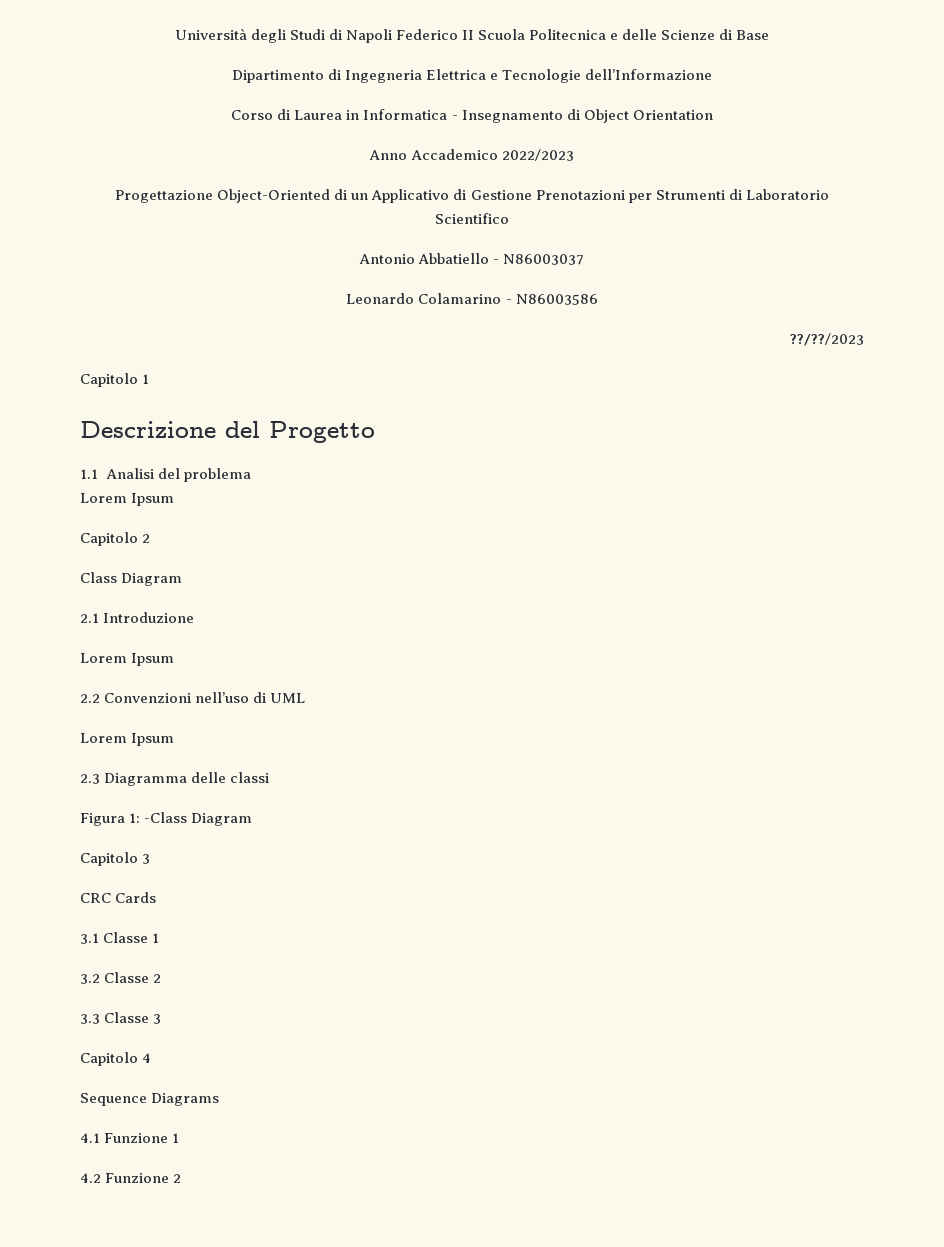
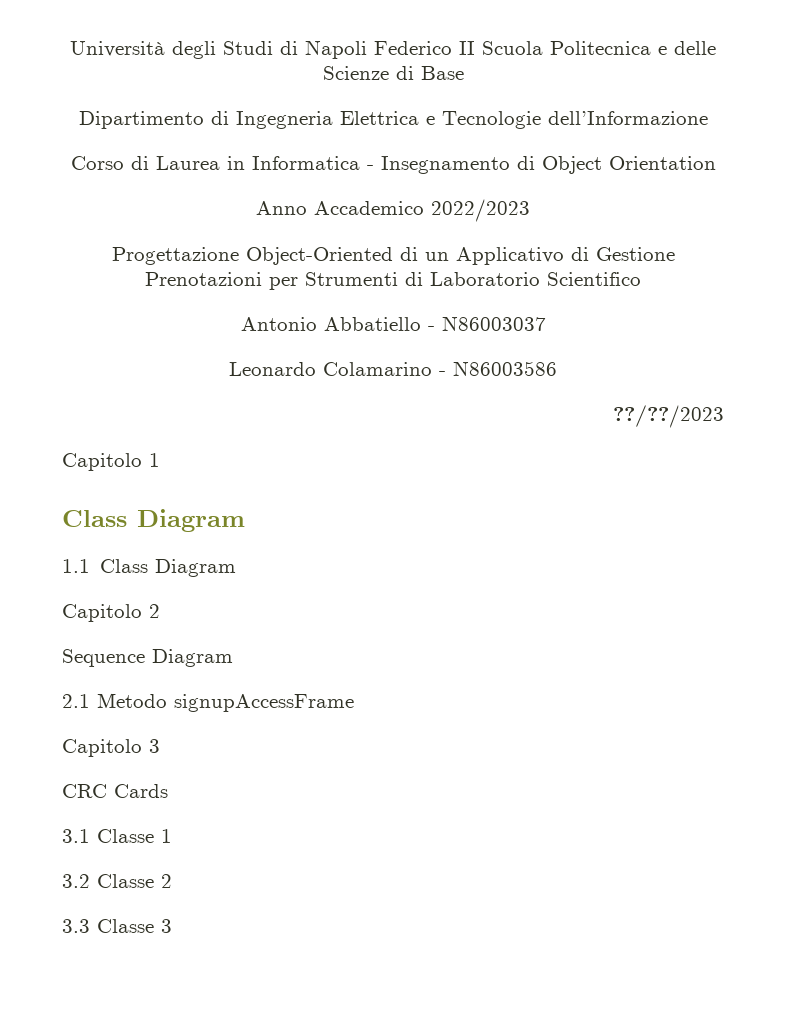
[80,421,375,443] [80,468,251,482] [80,493,175,506] Descrizione del Progetto // 1.1 Analisi del problema // Lorem Ipsum -> [62,509,245,532] [62,559,237,577] Class Diagram // 1.1 Class Diagram
[80,572,117,583] Class -> [62,649,145,667] Sequence
[103,612,195,623] [80,653,175,666] [80,692,306,703] [80,733,175,746] [80,772,270,786] [80,812,253,826] Introduzione // Lorem Ipsum // 2.2 Convenzioni nell’uso di UML // Lorem Ipsum // 2.3 Diagramma delle classi // Figura 1: -Class Diagram -> [97,693,354,712] Metodo signupAccessFrame
[80,1052,152,1066] [80,1093,220,1106] [80,1133,180,1143] [80,1173,182,1183] // Capitolo 4 // Sequence Diagrams // 4.1 Funzione 1 // 4.2 Funzione 2 -> (172, 926) none

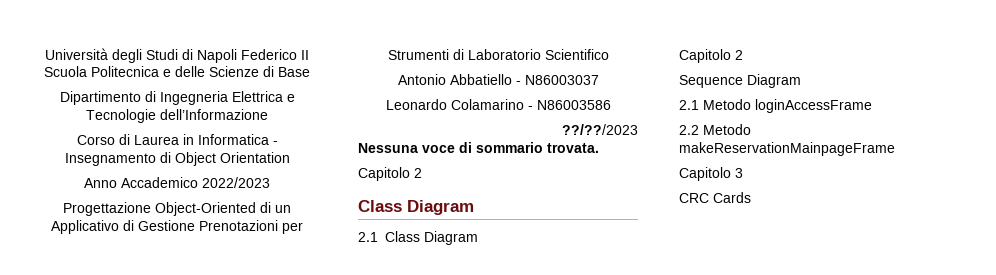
[62,453,160,471] [62,509,245,532] [62,559,90,573] // Capitolo 1 // Class Diagram // 1.1 -> [358,142,599,153] [358,167,422,181] [358,200,474,215] [358,232,378,242] // Nessuna voce di sommario trovata. // Capitolo 2 // Class Diagram // 2.1
[174,694,354,712] signupAccessFrame -> [755,99,872,113] [679,124,751,135] [679,142,895,156] loginAccessFrame // 2.2 Metodo makeReservationMainpageFrame
[62,829,172,843] [62,874,172,888] [62,919,172,933] // 3.1 Classe 1 // 3.2 Classe 2 // 3.3 Classe 3 -> (751, 197) none

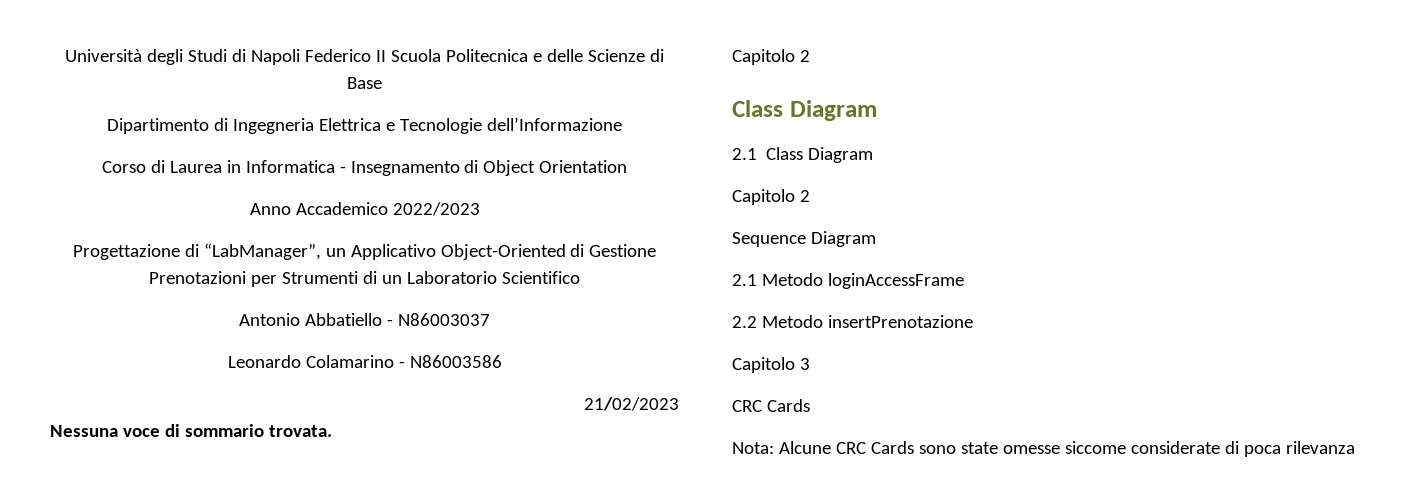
[155,202,271,216] Object-Oriented di -> [184,243,321,260] di “LabManager”,
(119, 227) none -> [440,244,566,260] Object-Oriented
(464, 54) none -> [381,275,402,284] un
[562,124,638,135] ??/??/2023 -> [584,397,679,411] 21/02/2023
[679,142,895,156] makeReservationMainpageFrame -> [827,315,973,328] insertPrenotazione
(751, 197) none -> [732,441,1355,457] // Nota: Alcune CRC Cards sono state omesse siccome considerate di poca rilevanza

